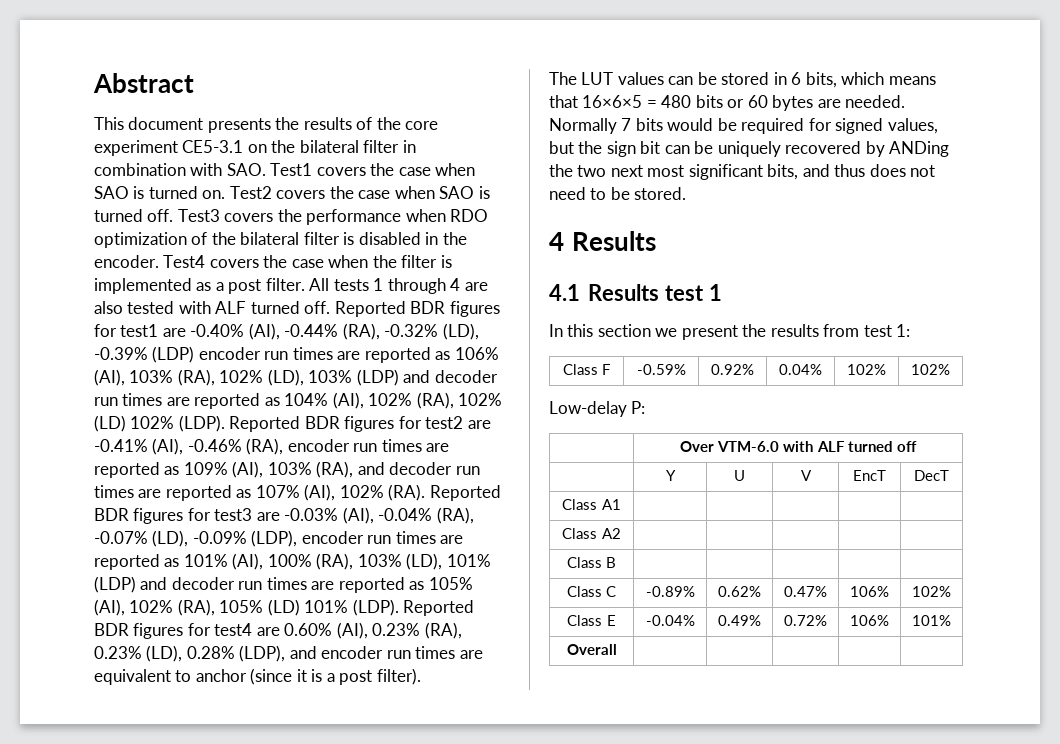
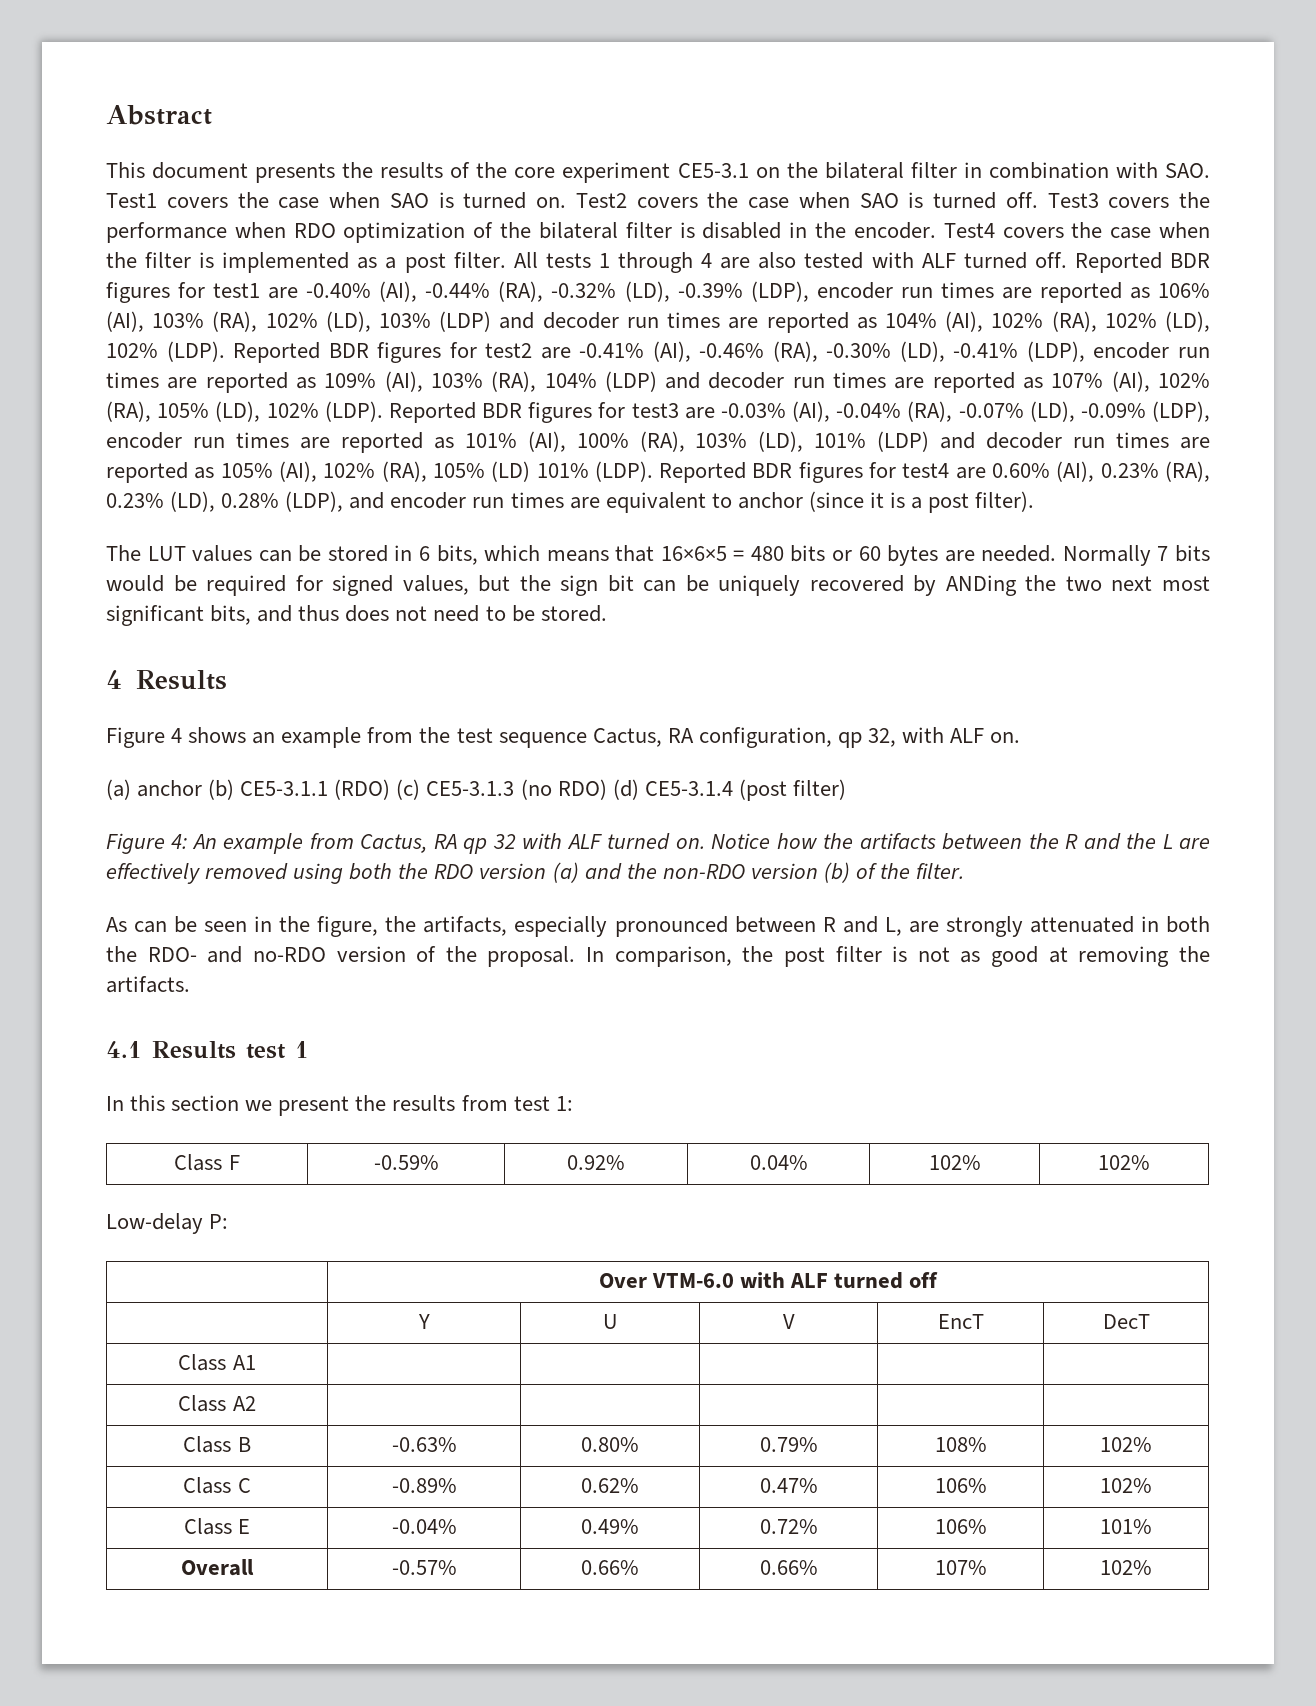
[152,346,195,363] (LDP) -> [750,281,809,302] (LDP),
[94,415,126,432] (LD) -> [1165,311,1210,332] (LD),
(284, 446) none -> [826,341,1085,362] -0.30% (LD), -0.41% (LDP),
(354, 469) none -> [544,371,657,392] 104% (LDP)
[388,484,426,501] (RA). -> [106,401,383,422] (RA), 105% (LD), 102% (LDP).
(657, 241) none -> [106,727,1021,748] [106,779,846,801] [106,833,1211,854] [106,862,965,884] [106,916,1210,937] [106,946,1210,967] [106,976,190,993] // Figure 4 shows an example from the test sequence Cactus, RA configuration, qp 32, with ALF on. // (a) anchor (b) CE5-3.1.1 (RDO) (c) CE5-3.1.3 (no RDO) (d) CE5-3.1.4 (post filter) // Figure 4: An example from Cactus, RA qp 32 with ALF turned on. Notice how the artifacts between the R and the L are effectively removed using both the RDO version (a) and the non-RDO version (b) of the filter. // As can be seen in the figure, the artifacts, especially pronounced between R and L, are strongly attenuated in both the RDO- and no-RDO version of the proposal. In comparison, the post filter is not as good at removing the artifacts.
(617, 562) | | | | -> [391,1437,457,1452] [581,1437,639,1452] [759,1437,818,1452] [934,1437,987,1452] [1100,1437,1152,1452] -0.63% | 0.80% | 0.79% | 108% | 102%
(617, 649) | | | | -> [391,1560,457,1575] [581,1560,639,1575] [759,1560,818,1575] [934,1560,987,1575] [1100,1560,1152,1575] -0.57% | 0.66% | 0.66% | 107% | 102%

